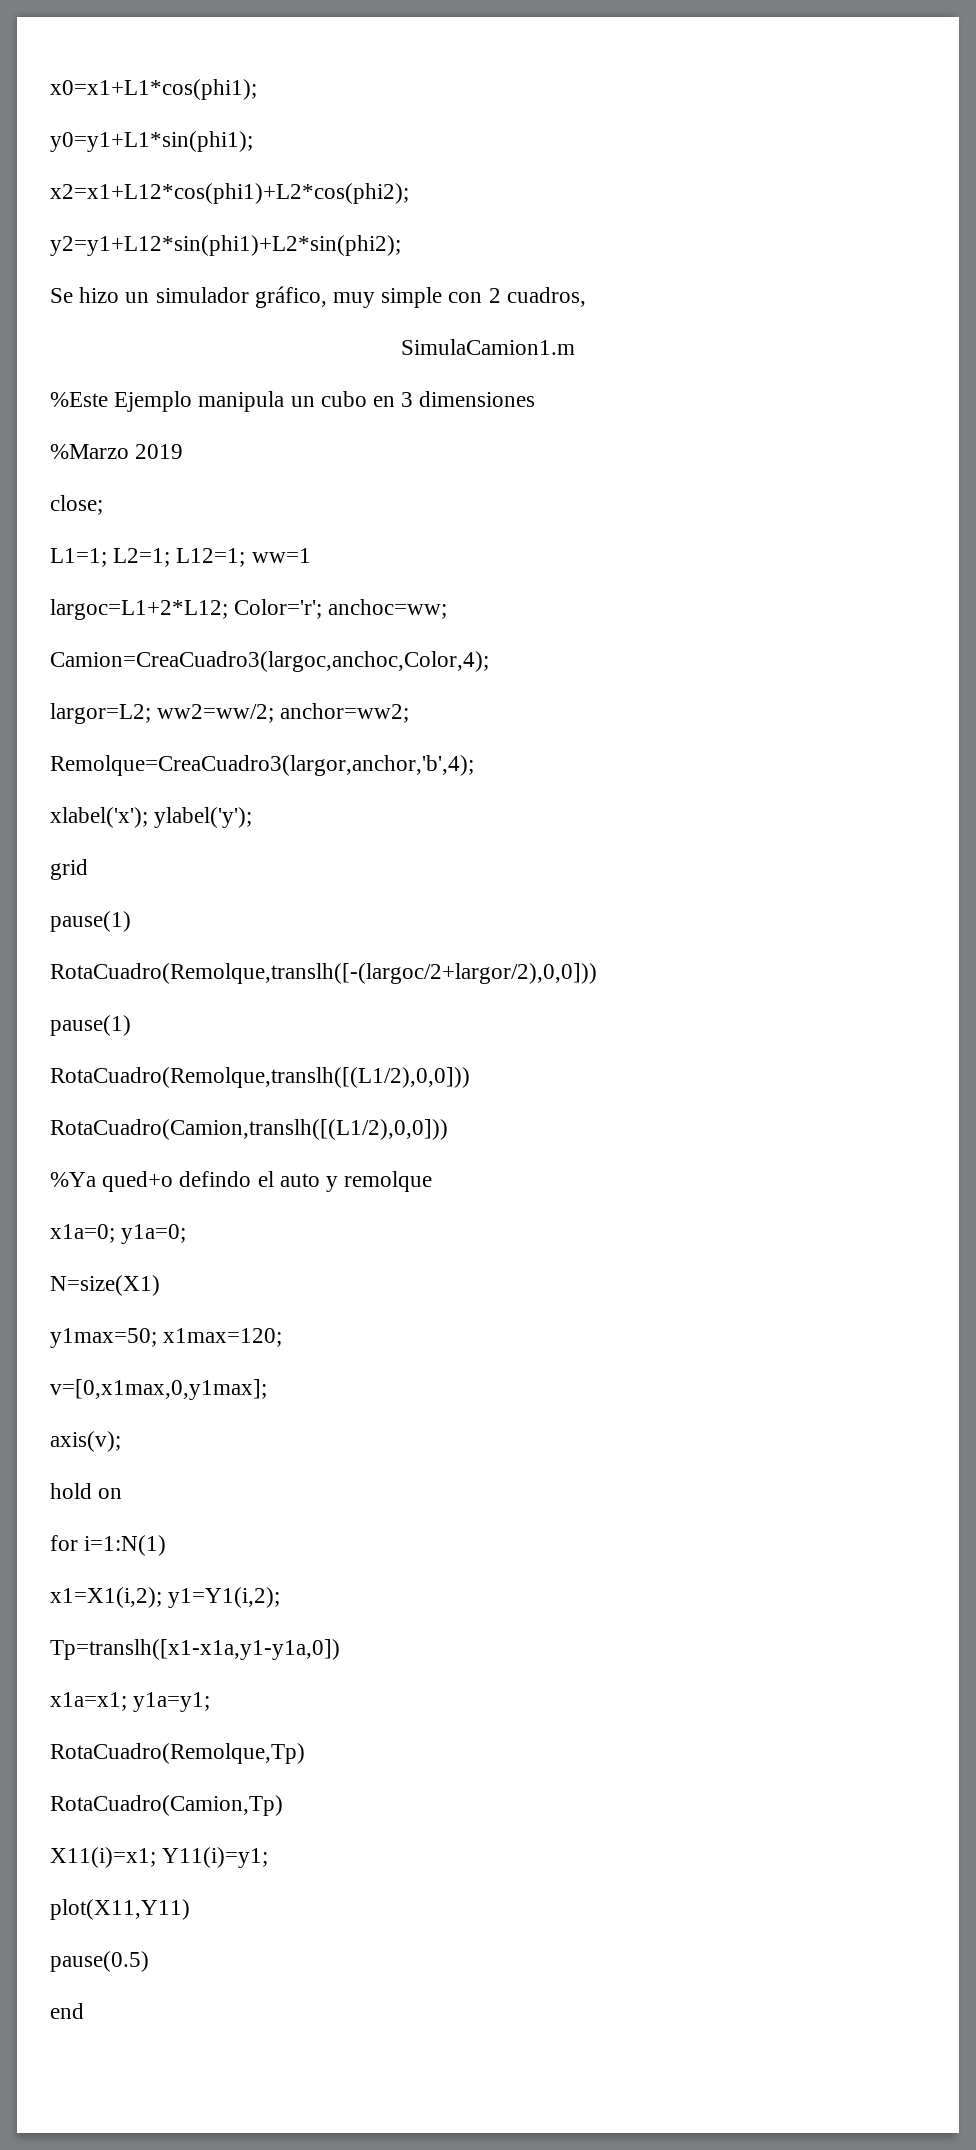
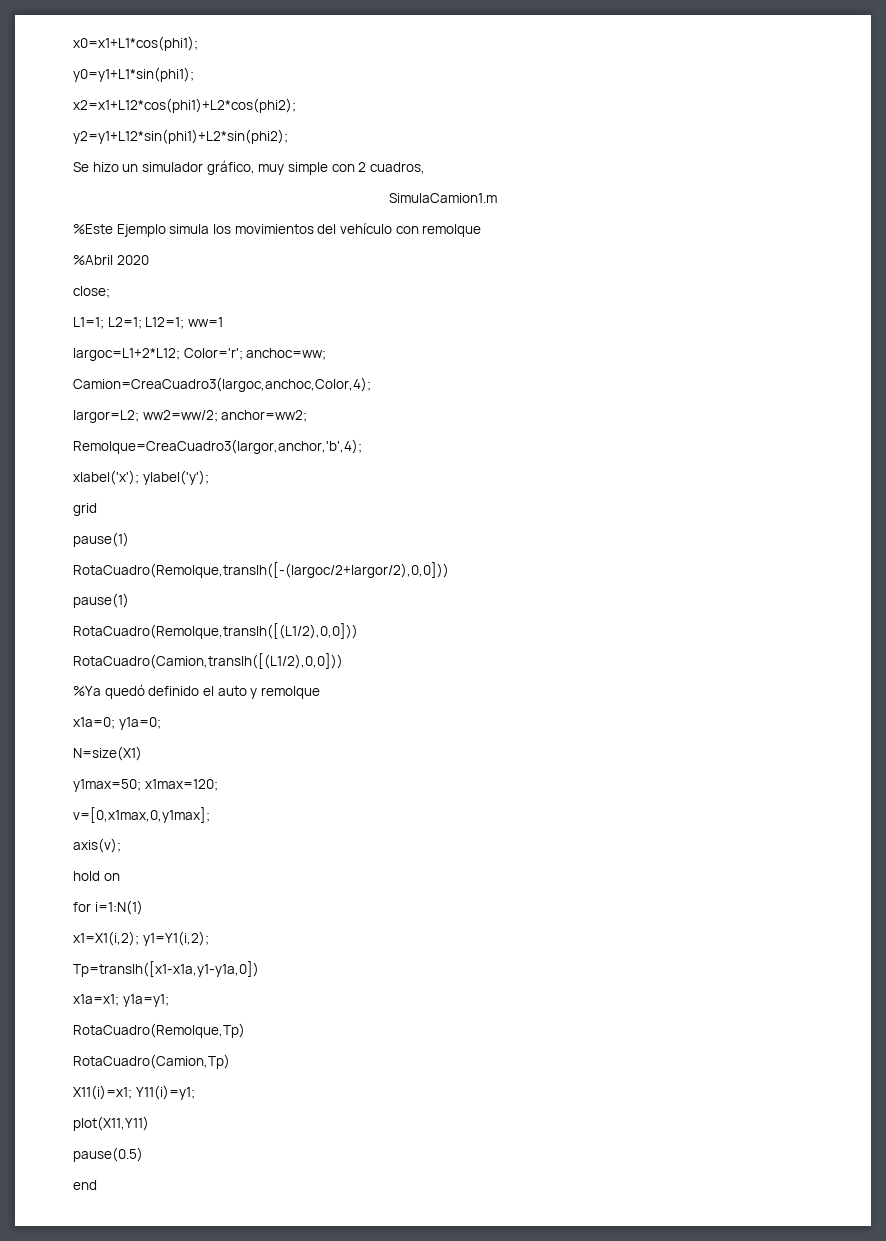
[198,391,536,412] [50,444,184,459] manipula un cubo en 3 dimensiones // %Marzo 2019 -> [169,223,482,237] [73,255,149,265] simula los movimientos del vehículo con remolque // %Abril 2020
[102,1171,252,1192] qued+o defindo -> [104,684,200,699] quedó definido

